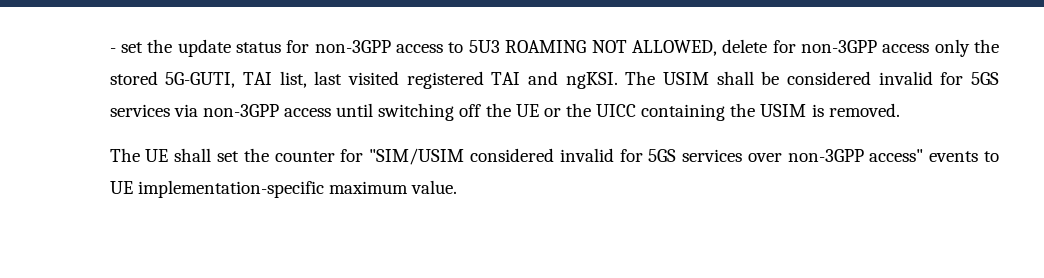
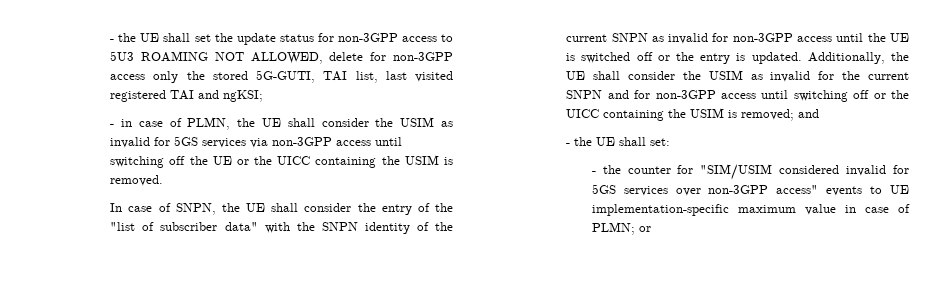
[109,48,116,53] - -> [110,33,191,42] - the UE shall
[565,71,871,89] ngKSI. The USIM shall be considered -> [223,90,264,102] [110,117,454,130] ngKSI; // - in case of PLMN, the UE shall consider the USIM as
[109,148,240,162] The UE shall set -> [110,203,453,215] [110,222,454,234] [566,33,909,44] [566,52,909,64] [566,70,909,82] [566,90,909,102] [566,108,820,121] [566,137,671,146] [591,171,596,174] In case of SNPN, the UE shall consider the entry of the "list of subscriber data" with the SNPN identity of the current SNPN as invalid for non-3GPP access until the UE is switched off or the entry is updated. Additionally, the UE shall consider the USIM as invalid for the current SNPN and for non-3GPP access until switching off or the UICC containing the USIM is removed; and // - the UE shall set: // -
[411,180,458,194] value. -> [804,204,910,215] [591,222,651,235] value in case of PLMN; or

